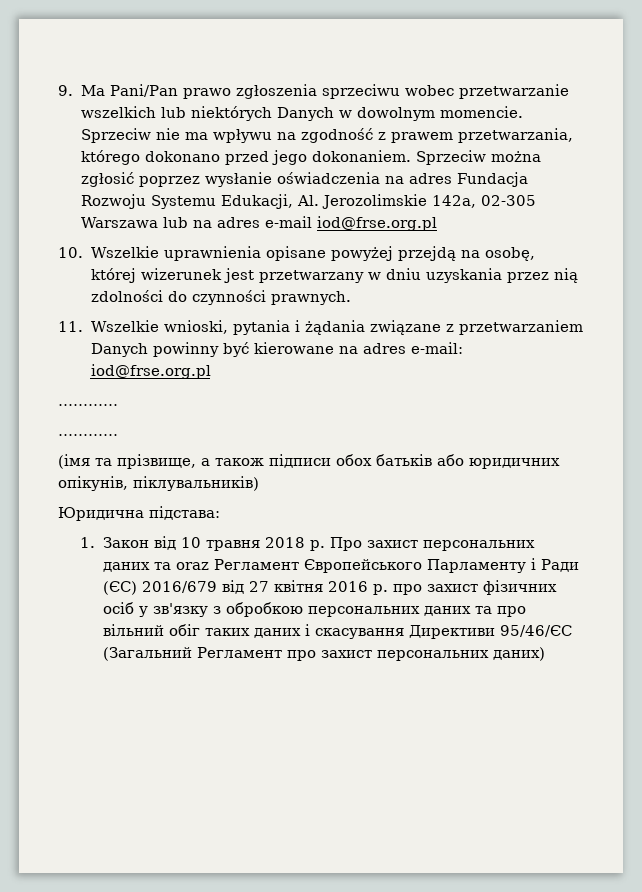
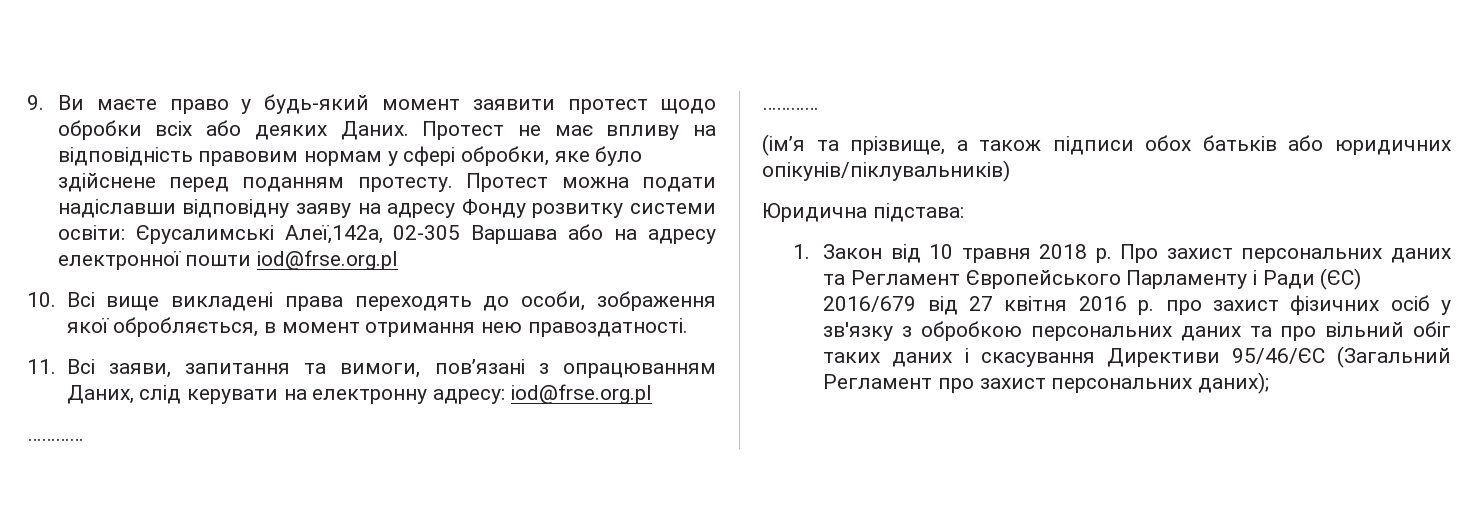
[80,84,569,99] [80,106,523,121] [80,128,573,143] [80,150,541,165] [80,172,528,187] [80,194,536,209] [80,216,438,231] [58,246,535,261] [90,268,578,283] [90,290,351,305] [58,320,583,335] [90,342,463,357] Ma Pani/Pan prawo zgłoszenia sprzeciwu wobec przetwarzanie wszelkich lub niektórych Danych w dowolnym momencie. Sprzeciw nie ma wpływu na zgodność z prawem przetwarzania, którego dokonano przed jego dokonaniem. Sprzeciw można zgłosić poprzez wysłanie oświadczenia na adres Fundacja Rozwoju Systemu Edukacji, Al. Jerozolimskie 142a, 02-305 Warszawa lub na adres e-mail iod@frse.org.pl // 10. Wszelkie uprawnienia opisane powyżej przejdą na osobę, której wizerunek jest przetwarzany w dniu uzyskania przez nią zdolności do czynności prawnych. // 11. Wszelkie wnioski, pytania i żądania związane z przetwarzaniem Danych powinny być kierowane na adres e-mail: -> [57,94,716,114] [57,120,717,140] [57,146,643,166] [57,173,716,192] [57,199,716,218] [57,224,716,244] [57,250,399,270] [27,291,716,311] [66,317,688,337] [27,359,716,378] [66,385,505,404] Ви маєте право у будь-який момент заявити протест щодо обробки всіх або деяких Даних. Протест не має впливу на відповідність правовим нормам у сфері обробки, яке було здійснене перед поданням протесту. Протест можна подати надіславши відповідну заяву на адресу Фонду розвитку системи освіти: Єрусалимські Алеї,142a, 02-305 Варшава або на адресу електронної пошти iod@frse.org.pl // 10. Всі вище викладені права переходять до особи, зображення якої обробляється, в момент отримання нею правоздатності. // 11. Всі заяви, запитання та вимоги, пов’язані з опрацюванням Даних, слід керувати на електронну адресу:
[58,454,90,469] (імя -> [762,134,805,156] (ім’я
[58,476,259,491] опікунів, піклувальників) -> [762,160,1010,182] опікунів/піклувальників)
[175,562,209,570] oraz -> (846, 279) none
[492,647,545,661] даних) -> [1198,372,1270,394] даних);

